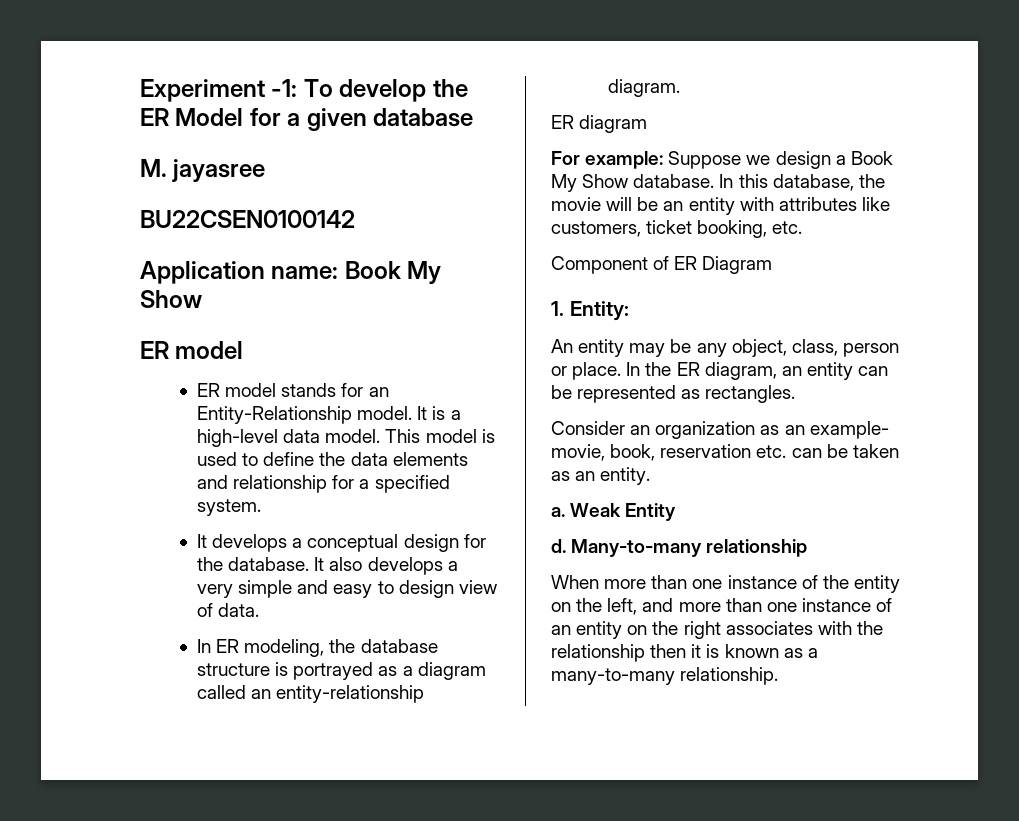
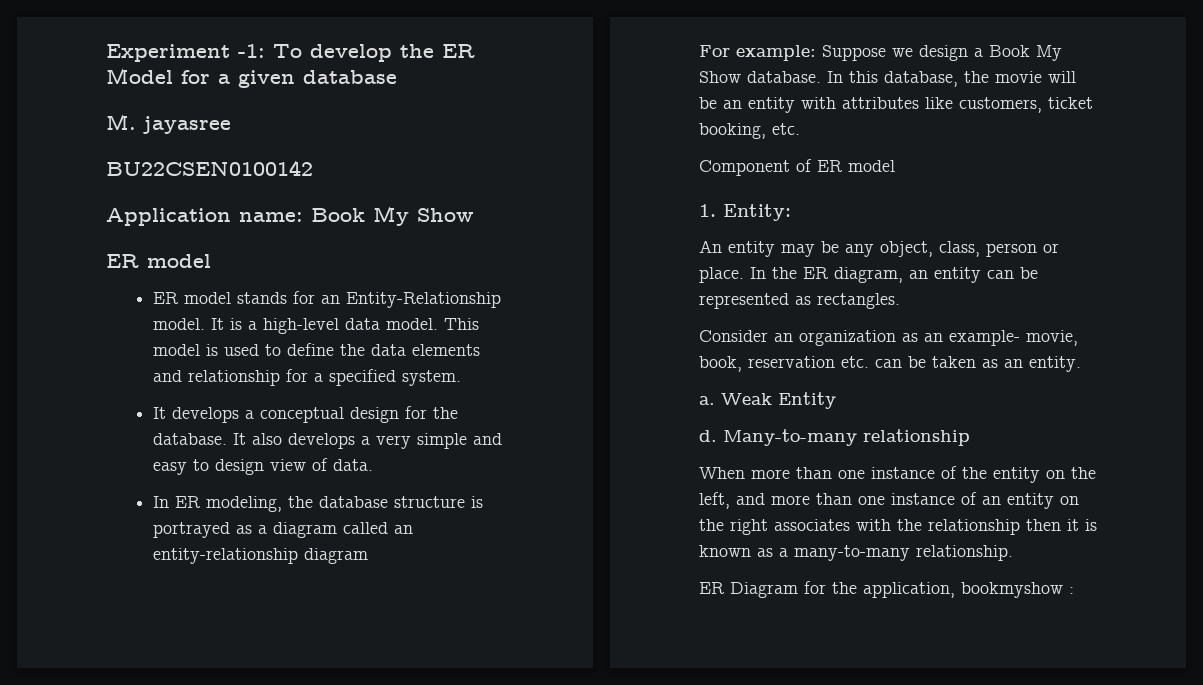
[607,79,680,97] [551,115,574,129] diagram. // ER -> (298, 556) none
[702,256,773,274] Diagram -> [848,160,895,172] model
(779, 676) none -> [699,581,1074,598] // ER Diagram for the application, bookmyshow :

